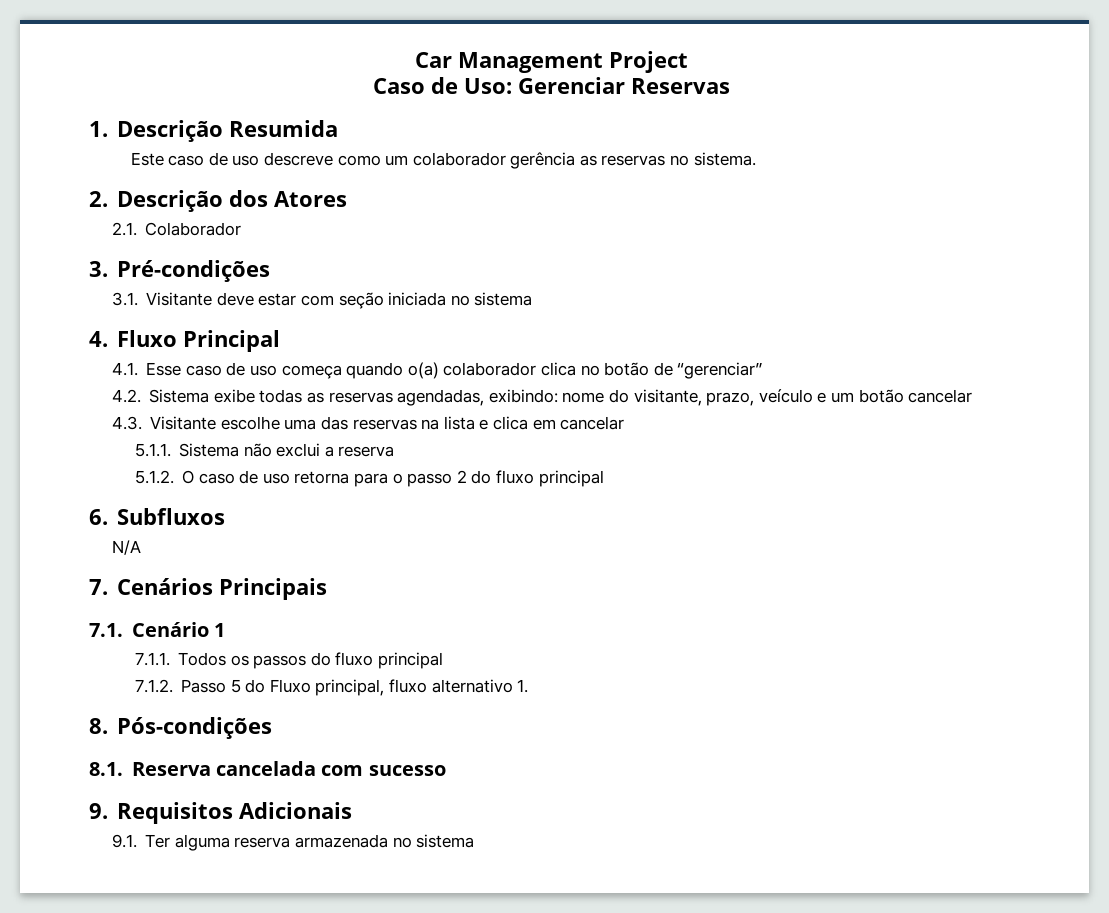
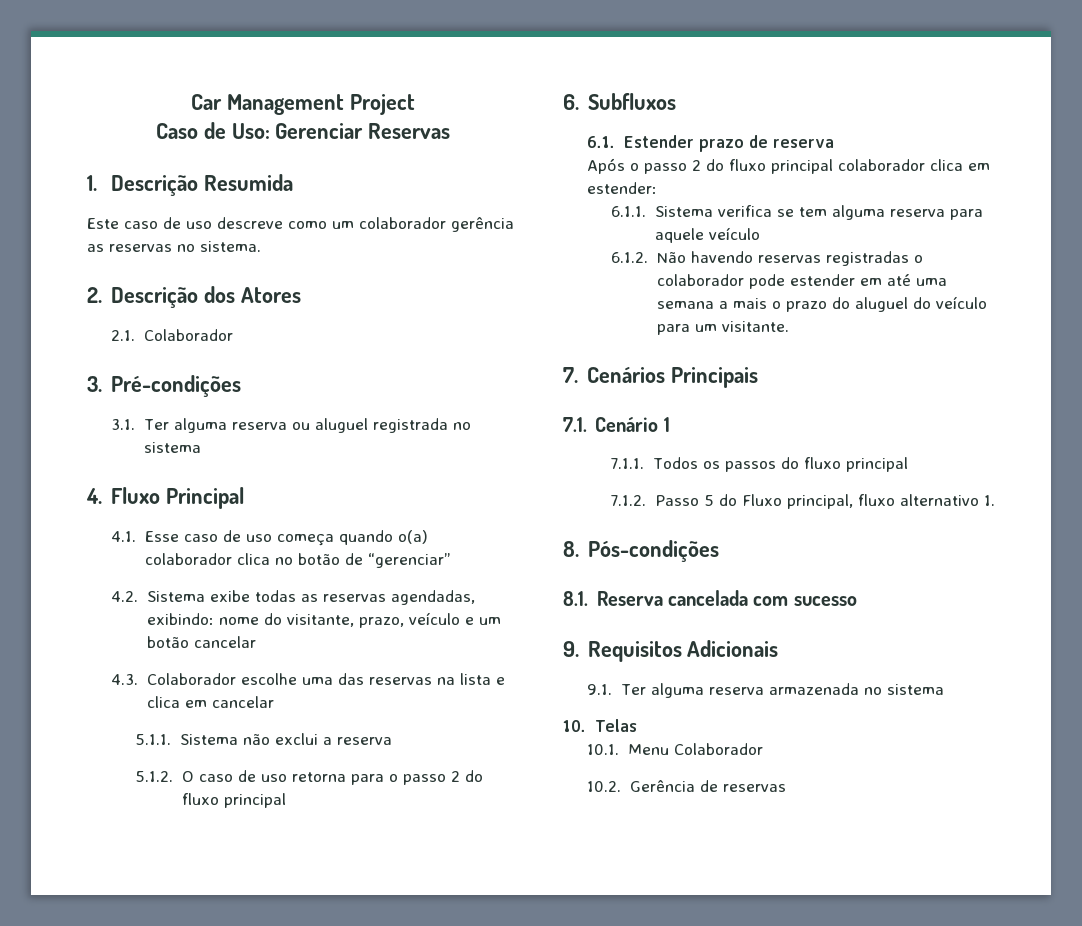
[146,292,447,309] Visitante deve estar com seção iniciada -> [143,418,448,433] Ter alguma reserva ou aluguel registrada
[150,416,217,430] Visitante -> [146,673,236,685] Colaborador
[111,540,141,555] N/A -> [587,135,834,152] [587,158,991,174] [587,182,658,194] [611,205,983,220] [654,227,760,243] [611,251,923,266] [656,274,947,289] [656,296,987,312] [656,321,789,335] 6.1. Estender prazo de reserva // Após o passo 2 do fluxo principal colaborador clica em estender: // 6.1.1. Sistema verifica se tem alguma reserva para aquele veículo // 6.1.2. Não havendo reservas registradas o colaborador pode estender em até uma semana a mais o prazo do aluguel do veículo para um visitante.
(475, 841) none -> [563,719,638,732] [587,743,763,755] [587,780,786,792] // 10. Telas // 10.1. Menu Colaborador // 10.2. Gerência de reservas

